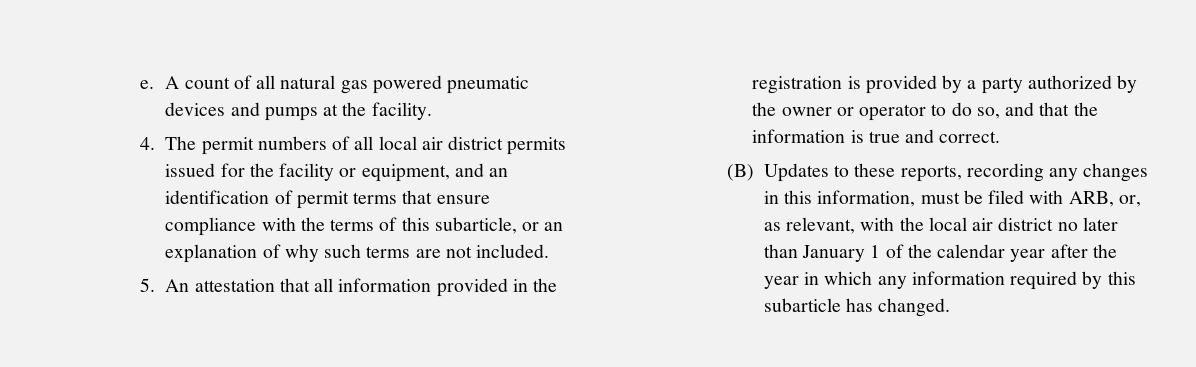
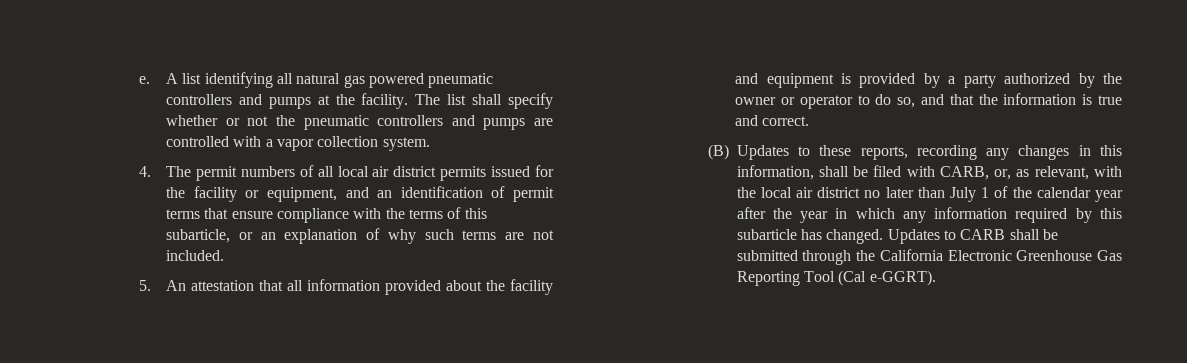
[184,75,252,89] count of -> [182,72,273,88] list identifying
[165,102,226,116] devices -> [166,94,233,105] controllers
(432, 111) none -> [415,93,554,109] [166,115,553,130] [166,136,430,151] The list shall specify whether or not the pneumatic controllers and pumps are controlled with a vapor collection system.
[512,278,558,292] [752,76,843,94] in the registration -> [446,279,553,295] [735,73,834,88] about the facility and equipment
[920,192,960,204] must -> [818,166,849,177] shall
[1068,191,1114,207] ARB, -> [939,166,989,180] CARB,
[802,245,866,262] January -> [950,187,977,202] July
(951, 307) none -> [887,229,1058,244] [736,249,1122,265] [736,270,936,286] Updates to CARB shall be submitted through the California Electronic Greenhouse Gas Reporting Tool (Cal e-GGRT).

